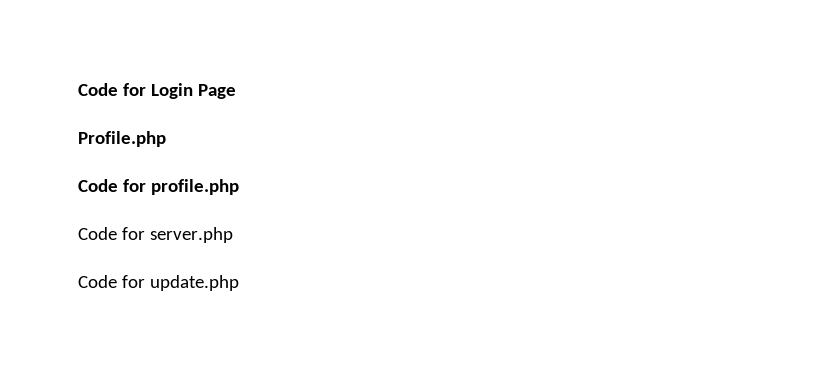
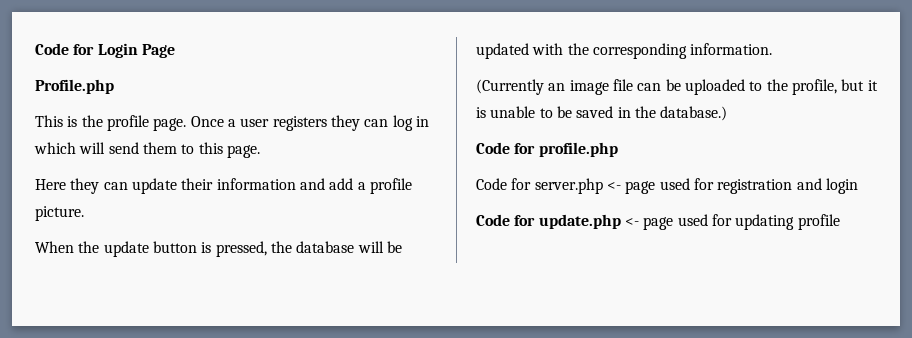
(166, 139) none -> [35,115,429,131] [34,142,260,158] [35,178,412,194] [35,206,84,221] [35,241,402,257] [476,43,773,59] [476,79,878,95] [476,106,728,121] // This is the profile page. Once a user registers they can log in which will send them to this page. // Here they can update their information and add a profile picture. // When the update button is pressed, the database will be updated with the corresponding information. // (Currently an image file can be uploaded to the profile, but it is unable to be saved in the database.)
[78,275,239,291] // Code for update.php -> [606,178,858,194] [476,214,840,230] <- page used for registration and login // Code for update.php <- page used for updating profile

